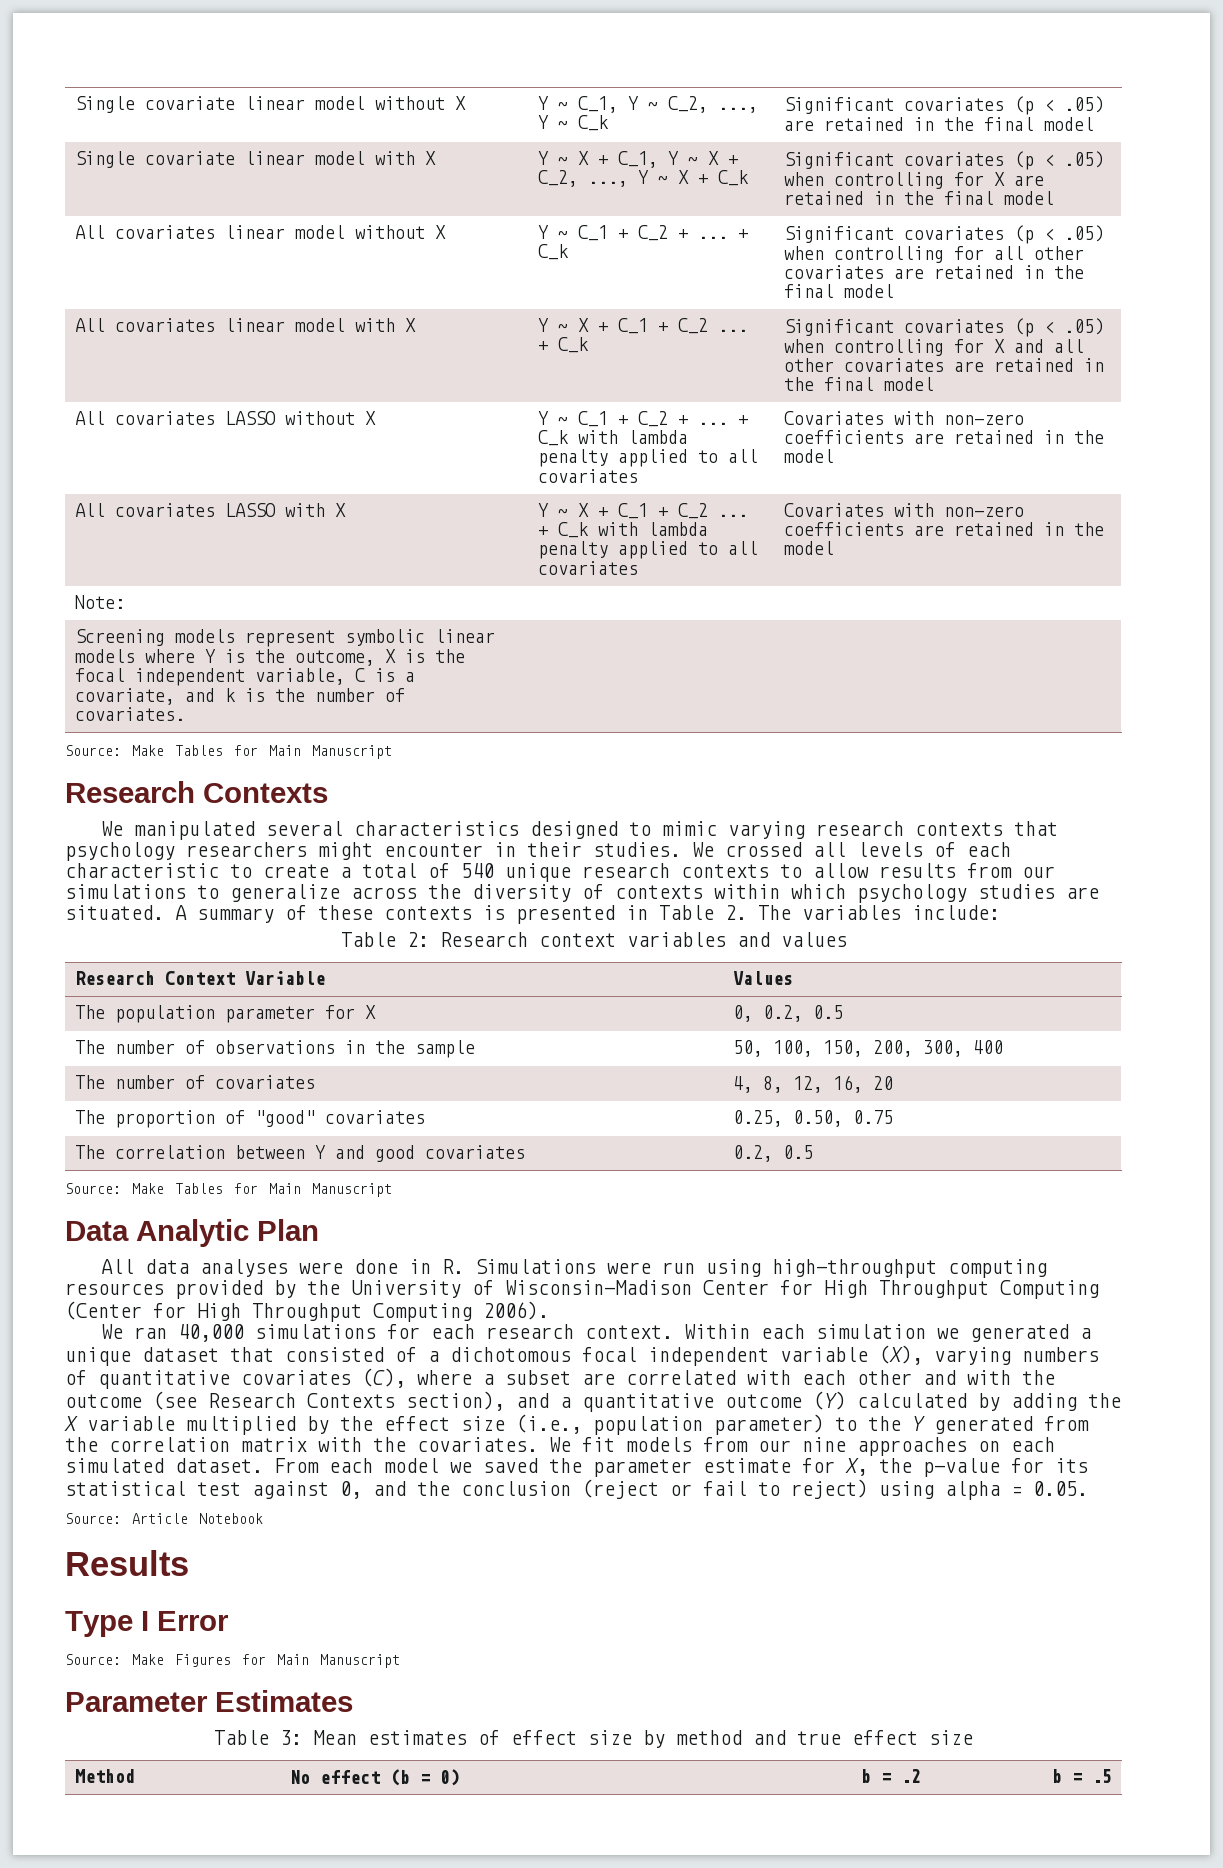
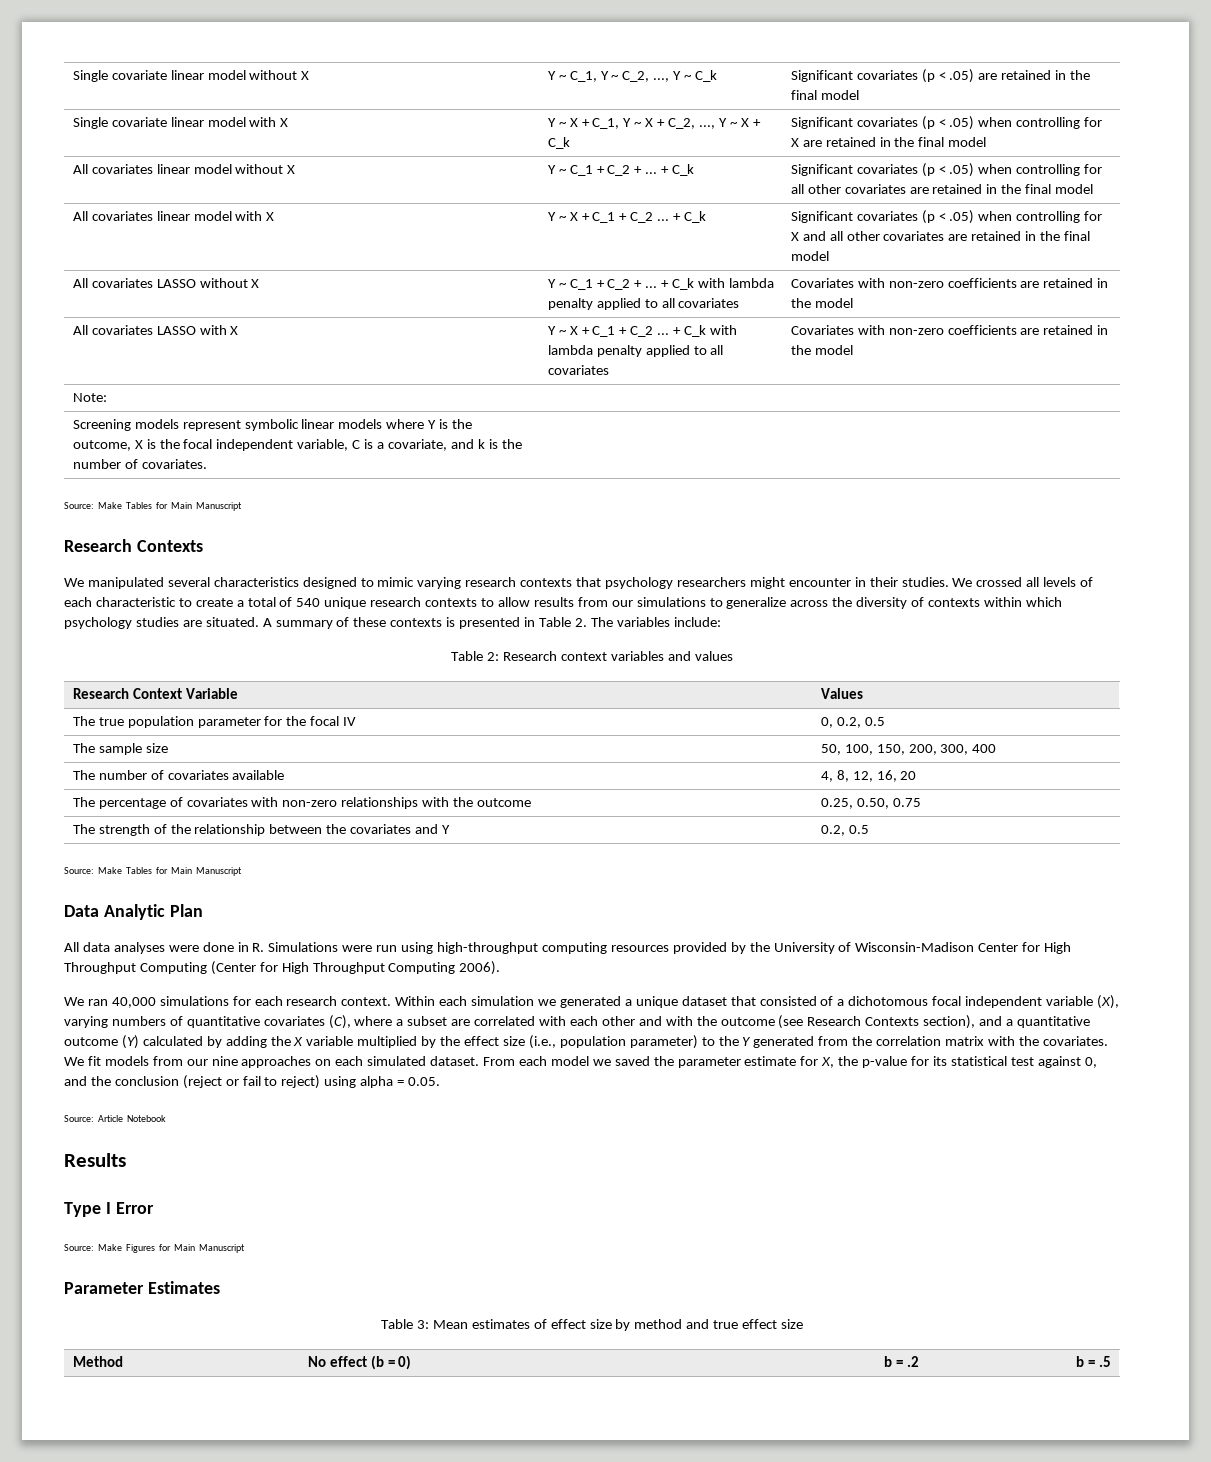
(105, 1012) none -> [98,717,124,726] true
[364,1005,376,1019] X -> [286,716,357,726] the focal IV
[114,1040,405,1054] number of observations in the -> (95, 748) none
(475, 1049) none -> [145,743,168,753] size
(315, 1082) none -> [232,770,285,780] available
[114,1110,425,1128] [732,1110,893,1127] [74,1145,525,1162] proportion of "good" covariates | 0.25, 0.50, 0.75 // The correlation between Y and good covariates -> [98,797,532,809] [820,798,921,809] [72,824,451,836] percentage of covariates with non-zero relationships with the outcome | 0.25, 0.50, 0.75 // The strength of the relationship between the covariates and Y

